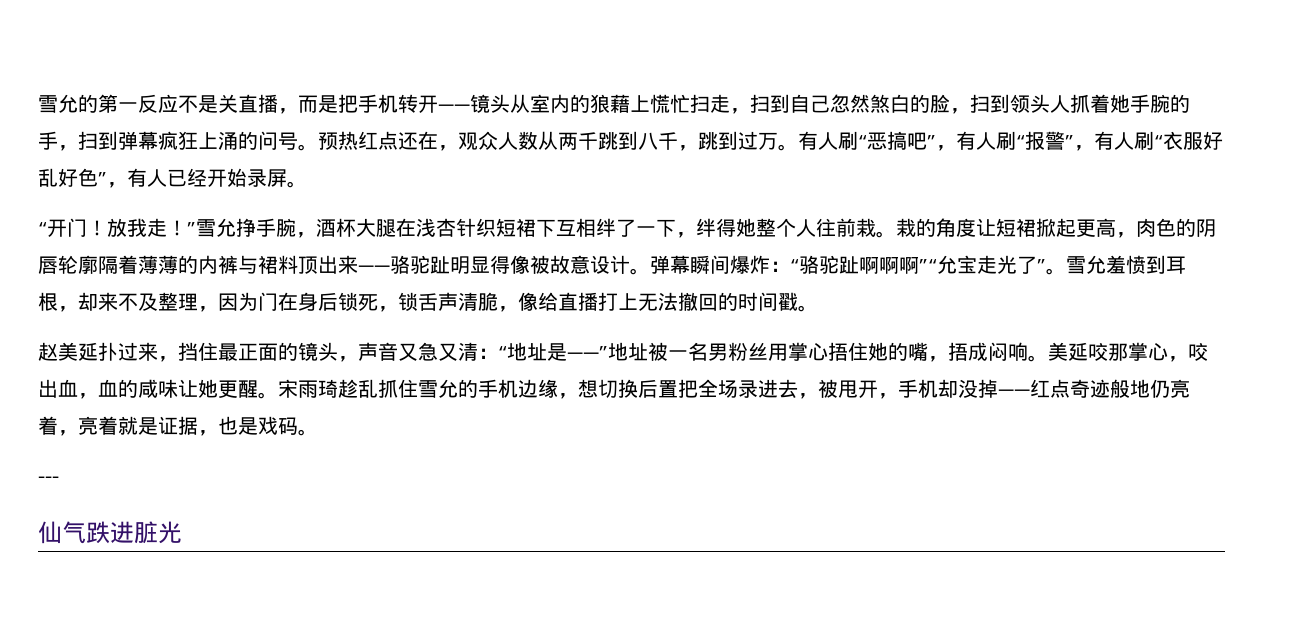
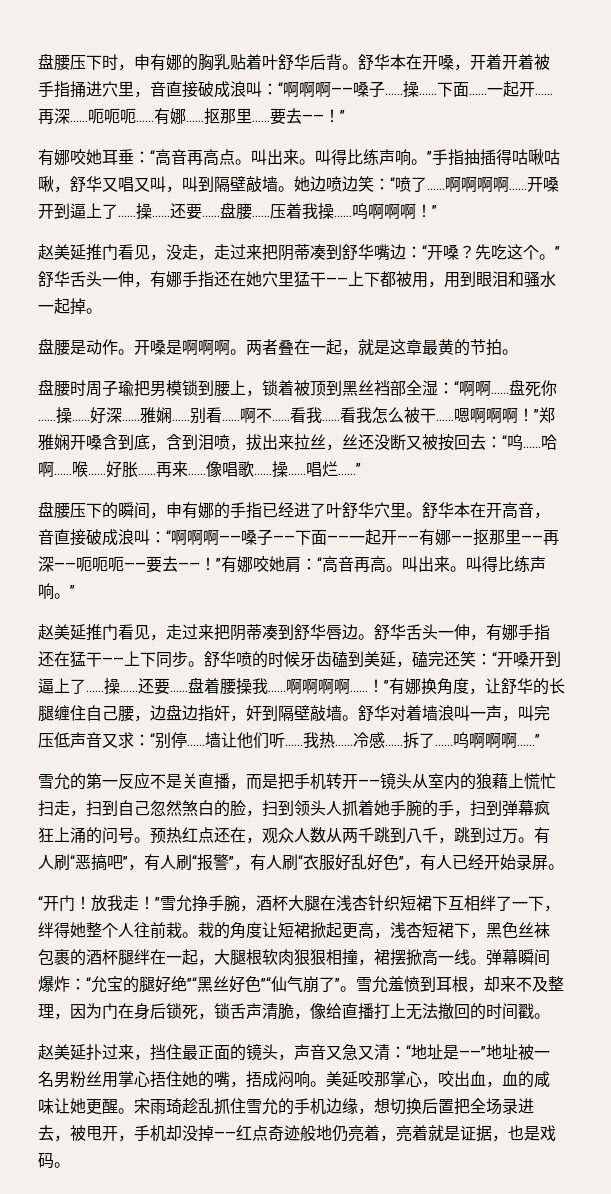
(38, 104) none -> [38,53,550,71] [38,81,553,98] [38,108,345,125] [38,149,560,166] [38,176,559,193] [38,202,437,220] [38,244,560,261] [38,271,556,288] [38,298,102,315] [38,338,518,356] [38,379,557,397] [38,407,555,424] [38,434,557,451] [38,461,361,478] [38,501,550,519] [38,529,559,546] [38,556,546,573] [38,583,75,600] [38,624,550,641] [38,651,561,668] [38,677,565,695] [38,704,550,722] [38,732,540,749] 盘腰压下时，申有娜的胸乳贴着叶舒华后背。舒华本在开嗓，开着开着被手指捅进穴里，音直接破成浪叫：“啊啊啊——嗓子……操……下面……一起开……再深……呃呃呃……有娜……抠那里……要去——！” // 有娜咬她耳垂：“高音再高点。叫出来。叫得比练声响。”手指抽插得咕啾咕啾，舒华又唱又叫，叫到隔壁敲墙。她边喷边笑：“喷了……啊啊啊啊……开嗓开到逼上了……操……还要……盘腰……压着我操……呜啊啊啊！” // 赵美延推门看见，没走，走过来把阴蒂凑到舒华嘴边：“开嗓？先吃这个。”舒华舌头一伸，有娜手指还在她穴里猛干——上下都被用，用到眼泪和骚水一起掉。 // 盘腰是动作。开嗓是啊啊啊。两者叠在一起，就是这章最黄的节拍。 // 盘腰时周子瑜把男模锁到腰上，锁着被顶到黑丝裆部全湿：“啊啊……盘死你……操……好深……雅娴……别看……啊不……看我……看我怎么被干……嗯啊啊啊！”郑雅娴开嗓含到底，含到泪喷，拔出来拉丝，丝还没断又被按回去：“呜……哈啊……喉……好胀……再来……像唱歌……操……唱烂……” // 盘腰压下的瞬间，申有娜的手指已经进了叶舒华穴里。舒华本在开高音，音直接破成浪叫：“啊啊啊——嗓子——下面——一起开——有娜——抠那里——再深——呃呃呃——要去——！”有娜咬她肩：“高音再高。叫出来。叫得比练声响。” // 赵美延推门看见，走过来把阴蒂凑到舒华唇边。舒华舌头一伸，有娜手指还在猛干——上下同步。舒华喷的时候牙齿磕到美延，磕完还笑：“开嗓开到逼上了……操……还要……盘着腰操我……啊啊啊啊……！”有娜换角度，让舒华的长腿缠住自己腰，边盘边指奸，奸到隔壁敲墙。舒华对着墙浪叫一声，叫完压低声音又求：“别停……墙让他们听……我热……冷感……拆了……呜啊啊啊……” //
[1136,218,1216,237] [38,255,630,274] 肉色的阴唇轮廓隔着薄薄的内裤与裙料顶出来——骆驼趾明显得像被故意设计 -> [390,922,550,939] [38,949,470,966] 浅杏短裙下，黑色丝袜包裹的酒杯腿绊在一起，大腿根软肉狠狠相撞，裙摆掀高一线
[799,255,1017,274] 骆驼趾啊啊啊”“允宝走光 -> [91,976,319,993] 允宝的腿好绝”“黑丝好色”“仙气崩
[38,476,59,483] [38,521,182,544] // --- // 仙气跌进脏光 -> (70, 1165) none

